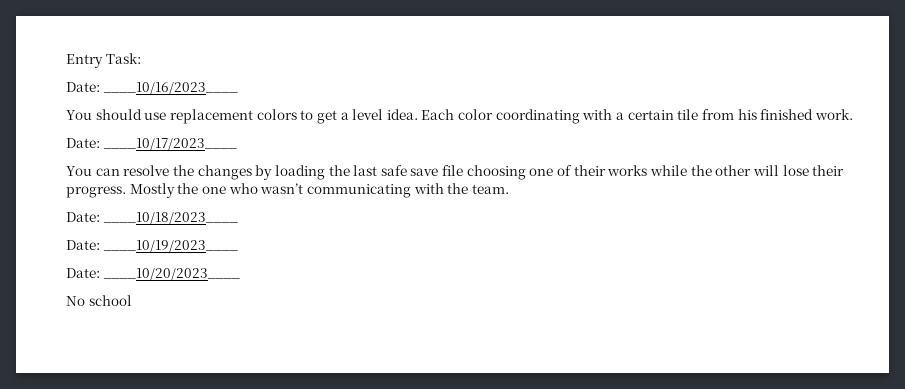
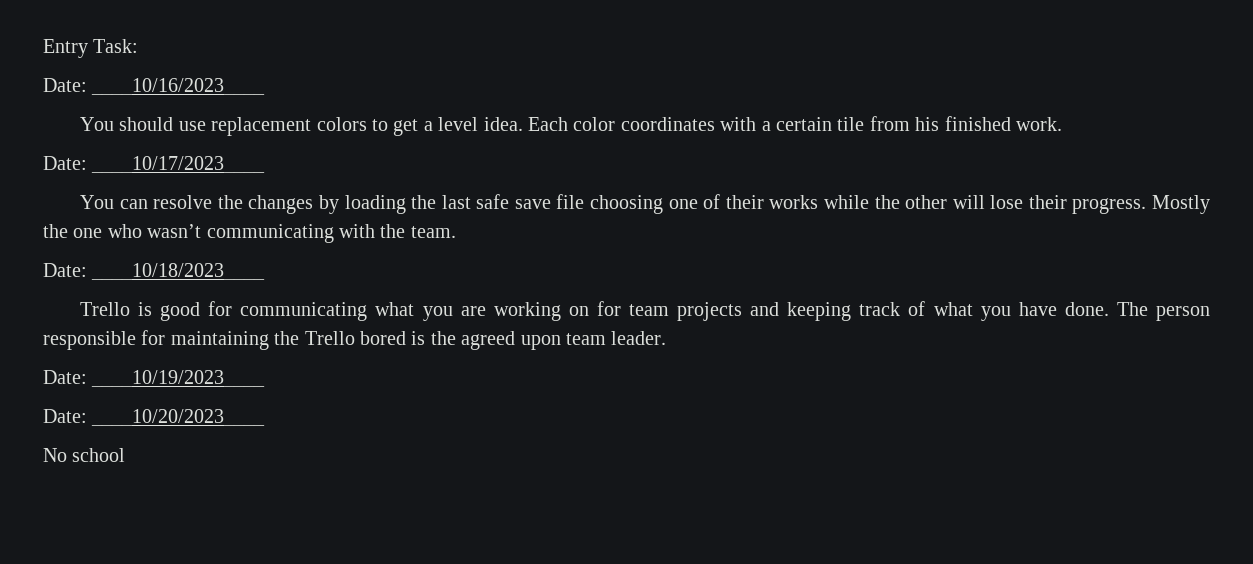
[495,109,580,124] coordinating -> [620,117,715,131] coordinates
(238, 218) none -> [80,301,1210,321] [43,330,667,350] // Trello is good for communicating what you are working on for team projects and keeping track of what you have done. The person responsible for maintaining the Trello bored is the agreed upon team leader.

